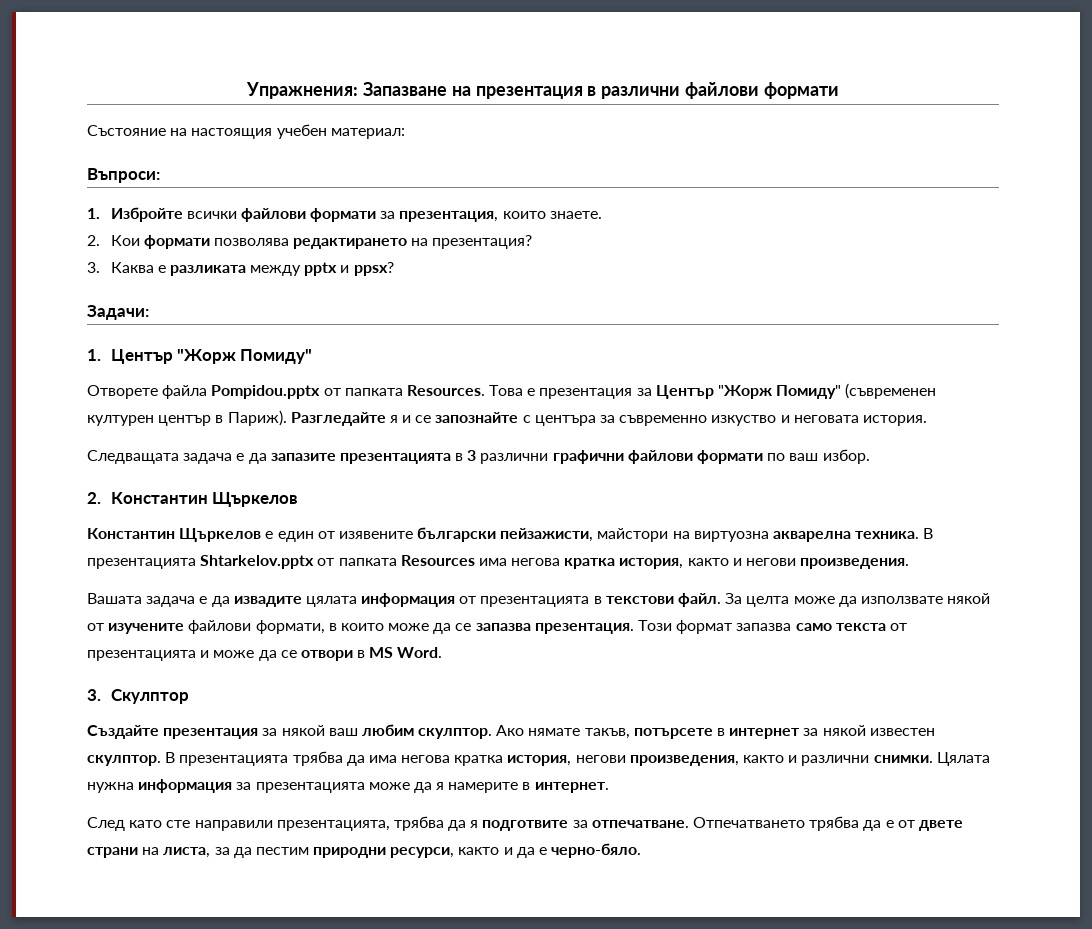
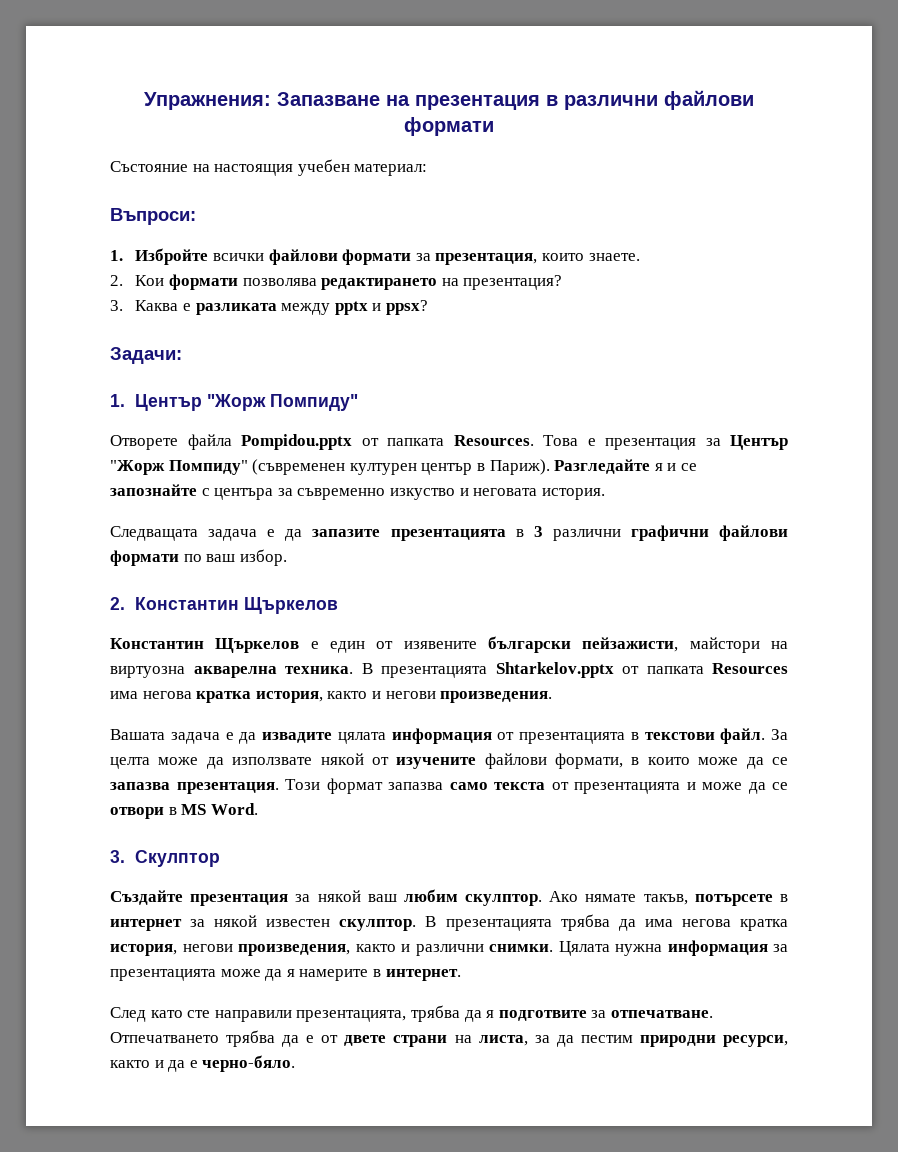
[240,349,313,364] Помиду" -> [270,394,359,411] Помпиду"
[776,385,842,399] Помиду" -> [168,460,248,475] Помпиду"

